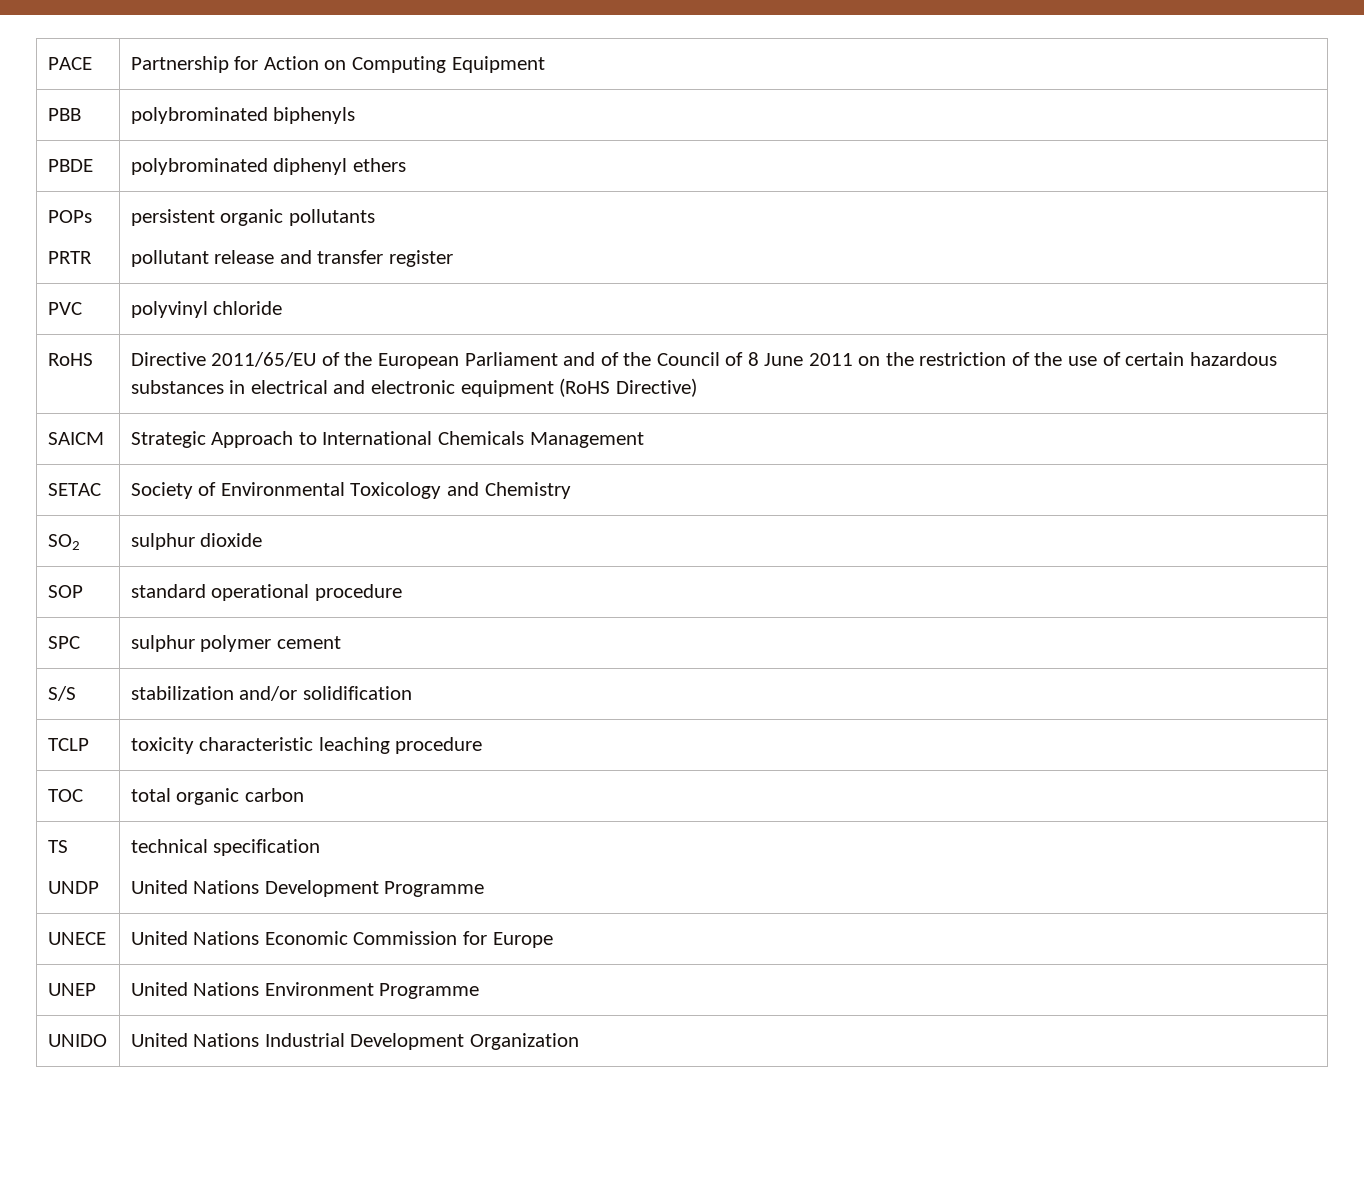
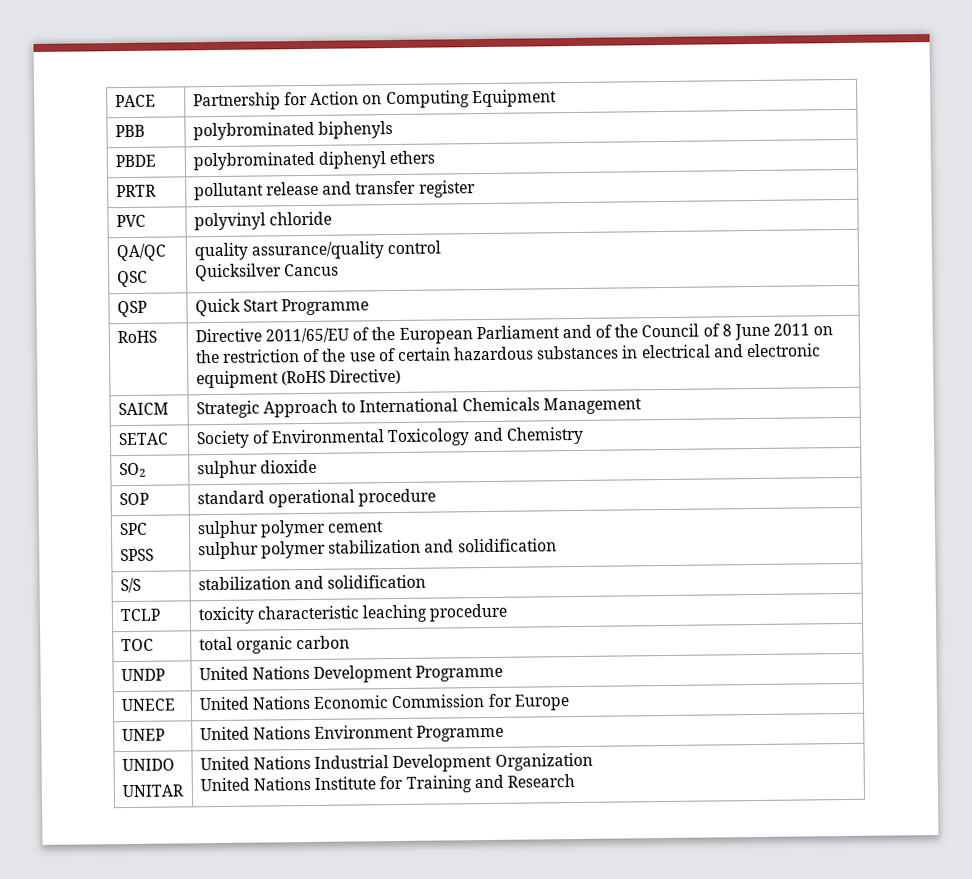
[47,210,92,223] POPs // -> (436, 157) none
[130,209,375,226] persistent organic pollutants // -> (157, 191) none
(283, 308) none -> [115,243,166,262] [116,270,148,288] [193,240,442,261] [194,263,339,282] [116,300,147,318] [194,298,370,317] // QA/QC // QSC | quality assurance/quality control // Quicksilver Cancus // QSP | Quick Start Programme
(80, 642) none -> [119,548,154,562] // SPSS
(341, 642) none -> [197,538,557,560] // sulphur polymer stabilization and solidification
[239,686,298,701] and/or -> [293,575,324,590] and
[47,840,68,853] TS // -> (351, 642) none
[130,839,321,856] technical specification // -> (165, 675) none
(107, 1040) none -> [121,784,184,798] // UNITAR
(579, 1041) none -> [199,774,575,793] // United Nations Institute for Training and Research

